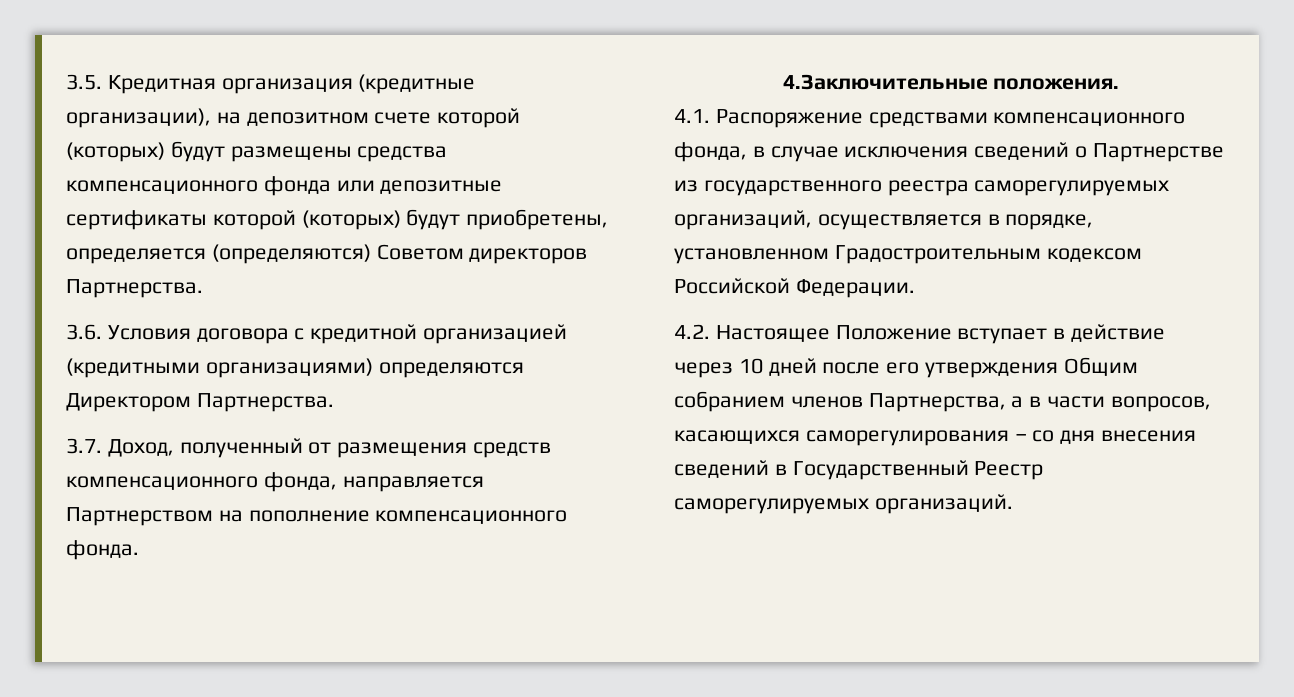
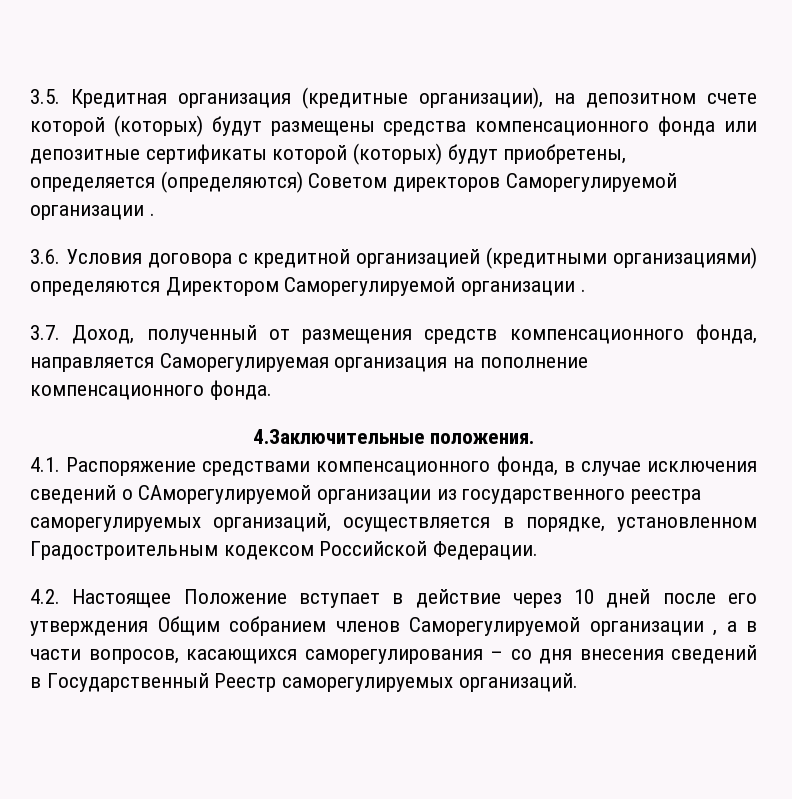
[66,279,203,298] Партнерства. -> [505,173,677,192] [30,205,155,220] Саморегулируемой организации .
[196,393,334,412] Партнерства. -> [284,277,586,296] Саморегулируемой организации .
[66,507,213,526] Партнерством -> [159,353,448,372] Саморегулируемая организация
[1092,143,1224,162] Партнерстве -> [138,485,432,504] САморегулируемой организации
[868,393,1006,412] Партнерства, -> [409,617,717,636] Саморегулируемой организации ,

